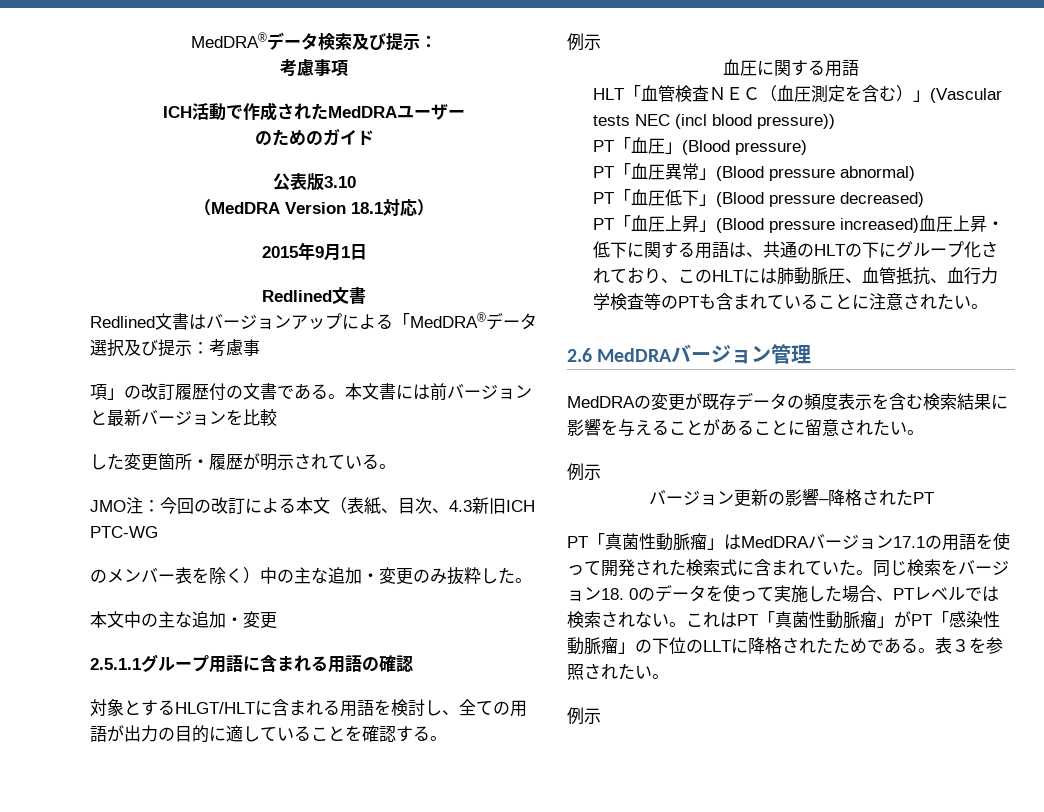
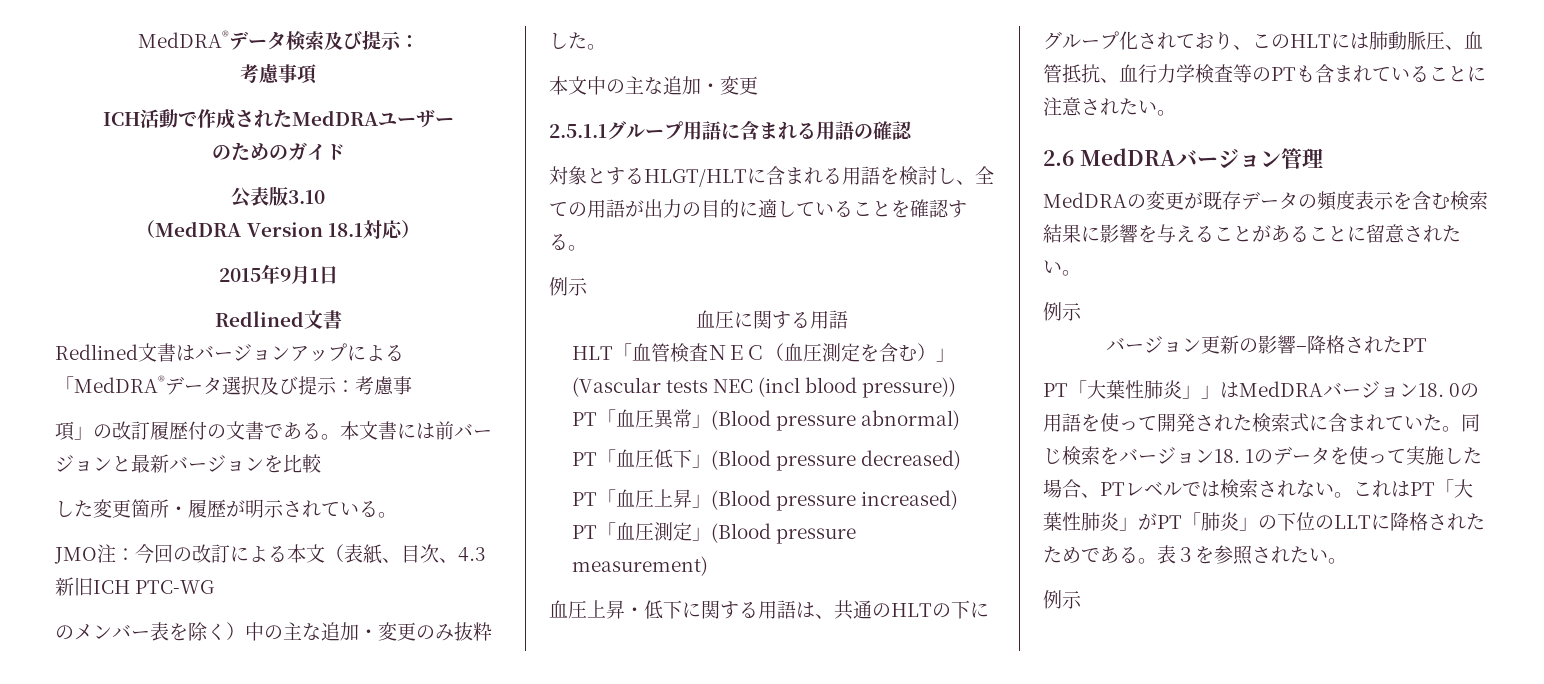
[593,137,808,155] // PT「血圧」(Blood pressure) -> (957, 387) none
(920, 225) none -> [571,522,856,544] [571,556,708,576] // PT「血圧測定」(Blood pressure measurement) //
[605,533,707,551] 真菌性動脈瘤 -> [1087,380,1201,399] 大葉性肺炎」
[893,536,925,548] 17.1 -> [1418,383,1461,397] 18. 0
[629,588,638,600] 0 -> [1245,449,1255,463] 1
[775,611,1000,629] [567,637,618,655] 真菌性動脈瘤」がPT「感染性動脈瘤 -> [1454,479,1473,498] [1043,512,1240,531] 大葉性肺炎」がPT「肺炎

